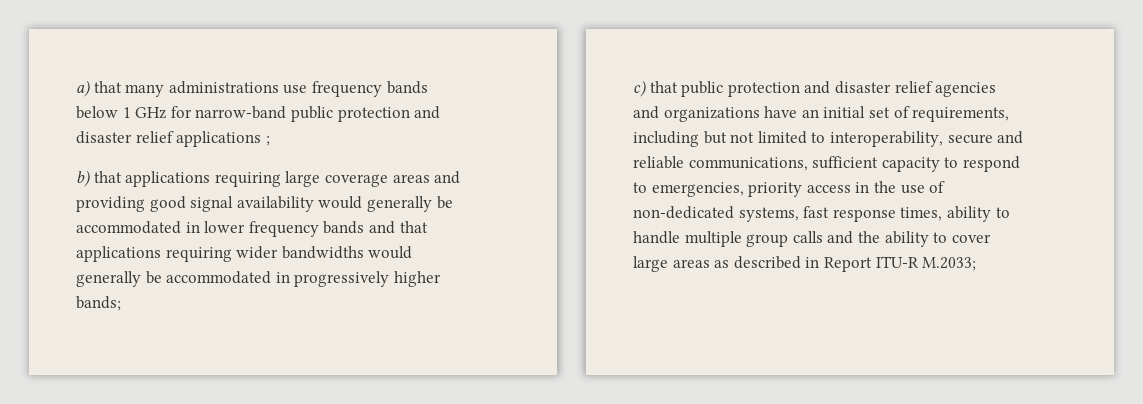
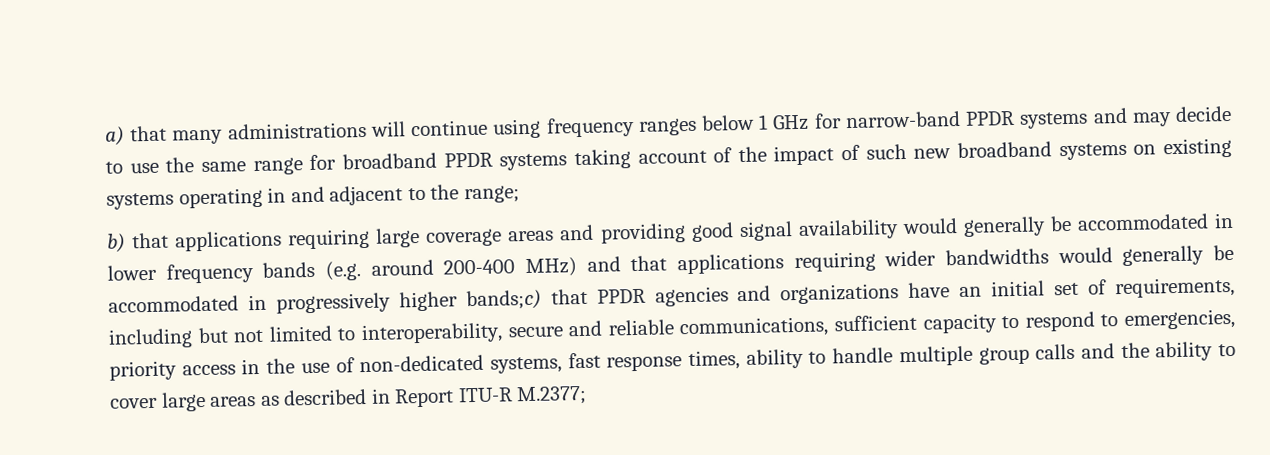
[283,81,428,97] use frequency bands -> [370,117,697,139] will continue using frequency ranges
[290,106,441,122] [76,131,270,147] public protection and disaster relief applications ; -> [965,105,1232,129] [105,137,1232,176] [106,184,520,210] PPDR systems and may decide to use the same range for broadband PPDR systems taking account of the impact of such new broadband systems on existing systems operating in and adjacent to the range;
(365, 227) none -> [325,257,578,281] (e.g. around 200-400 MHz)
[76,296,121,311] [633,80,933,97] bands; // c) that public protection and disaster relief -> [465,288,646,311] bands;c) that PPDR
[922,257,977,271] M.2033; -> [516,385,588,406] M.2377;

